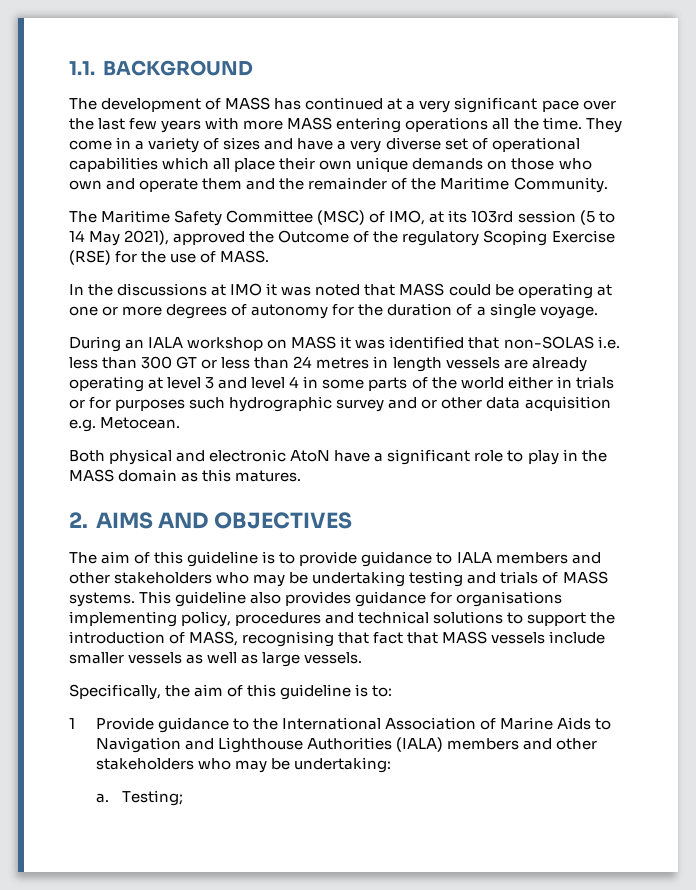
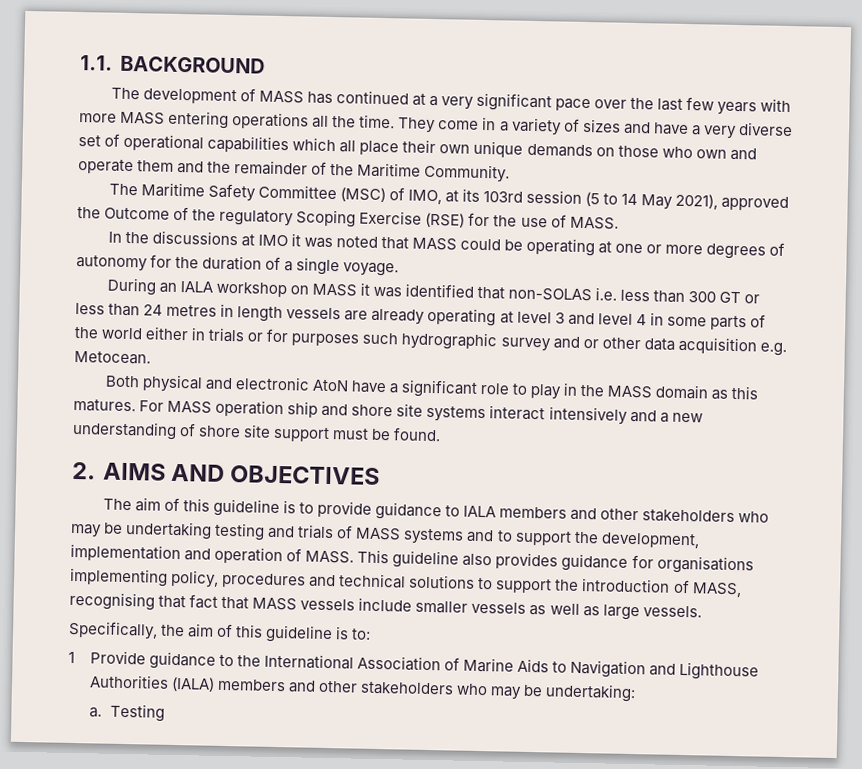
(302, 476) none -> [139,399,703,425] [72,420,442,443] For MASS operation ship and shore site systems interact intensively and a new understanding of shore site support must be found.
[69,592,135,607] systems. -> [403,528,700,549] [70,543,355,565] systems and to support the development, implementation and operation of MASS.
[122,790,184,806] Testing; -> [110,703,166,722] Testing

